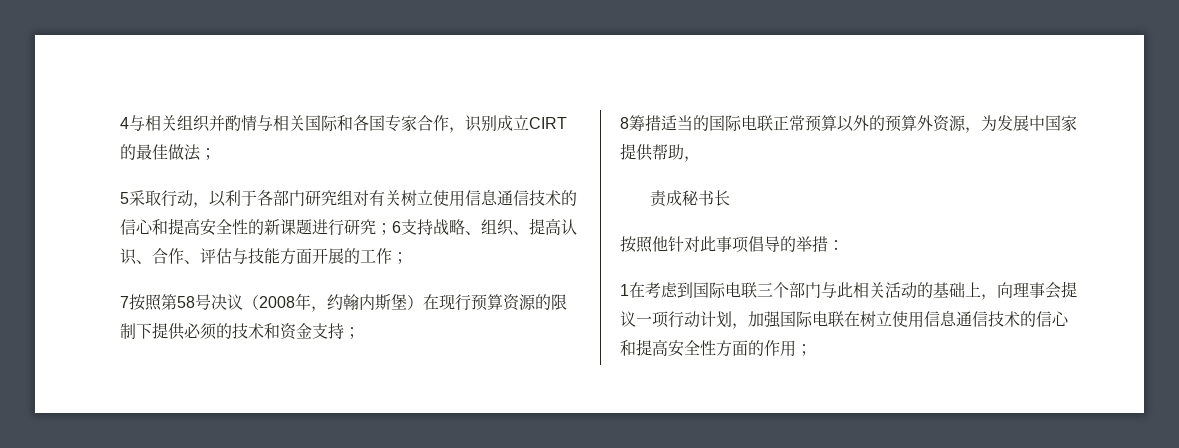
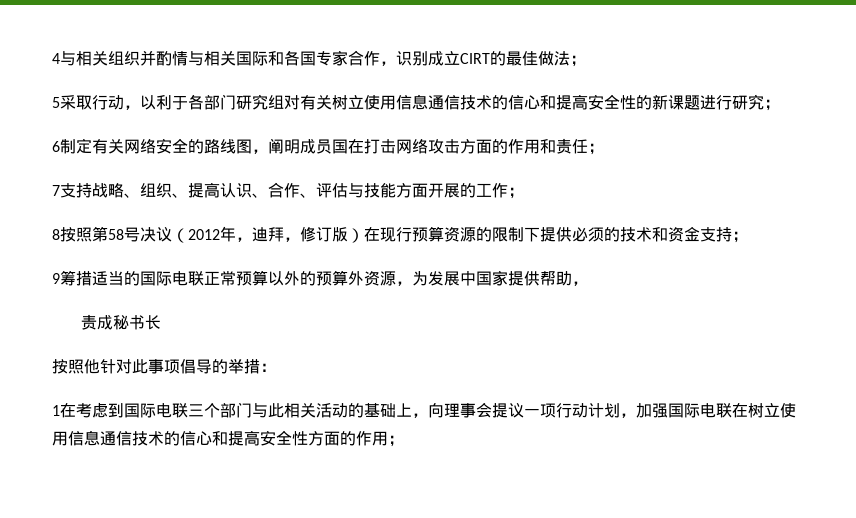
[392,221,401,233] 6 -> [52,138,604,155] [52,185,60,196] // 6制定有关网络安全的路线图，阐明成员国在打击网络攻击方面的作用和责任； // 7
[120,296,129,308] 7 -> [52,229,60,240] 8
[259,293,407,312] 2008年，约翰内斯堡 -> [188,226,348,242] 2012年，迪拜，修订版
[620,117,629,129] 8 -> [52,273,60,284] 9

